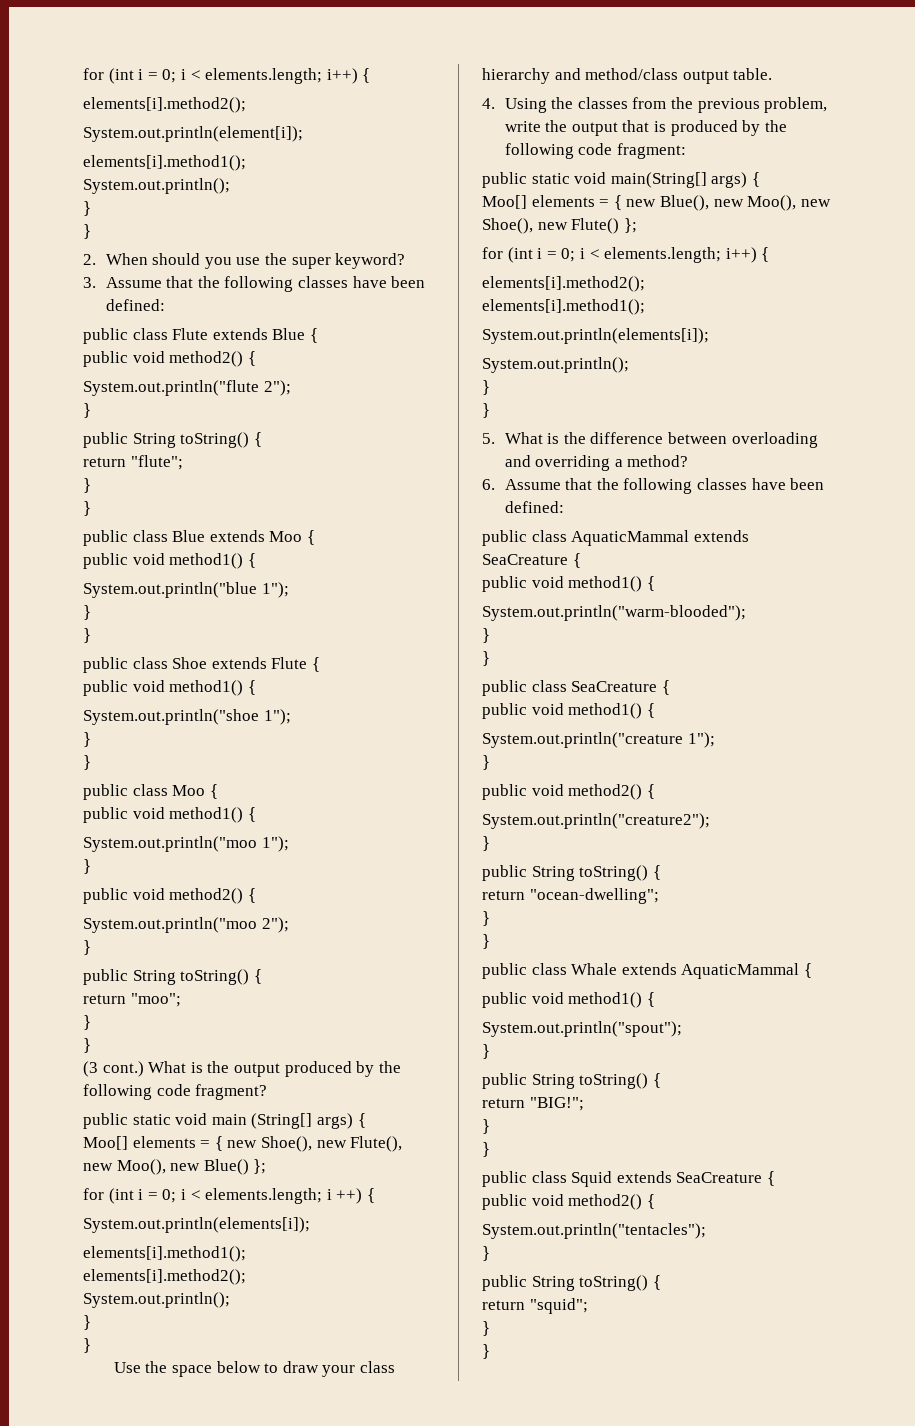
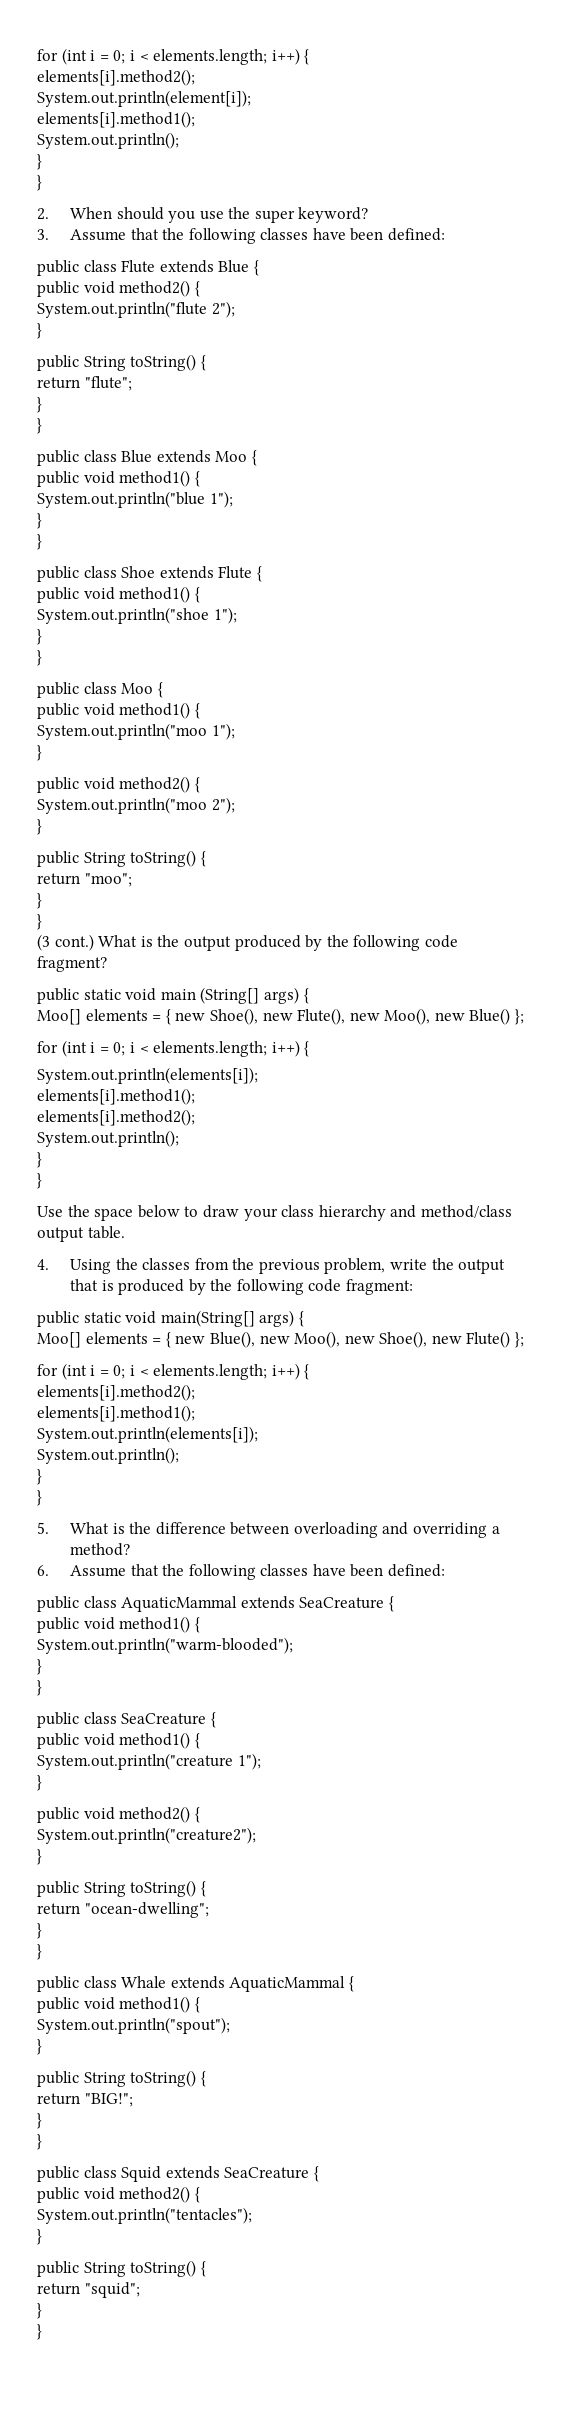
[326,1188,363,1204] i ++) -> [271,1040,300,1057] i++)

